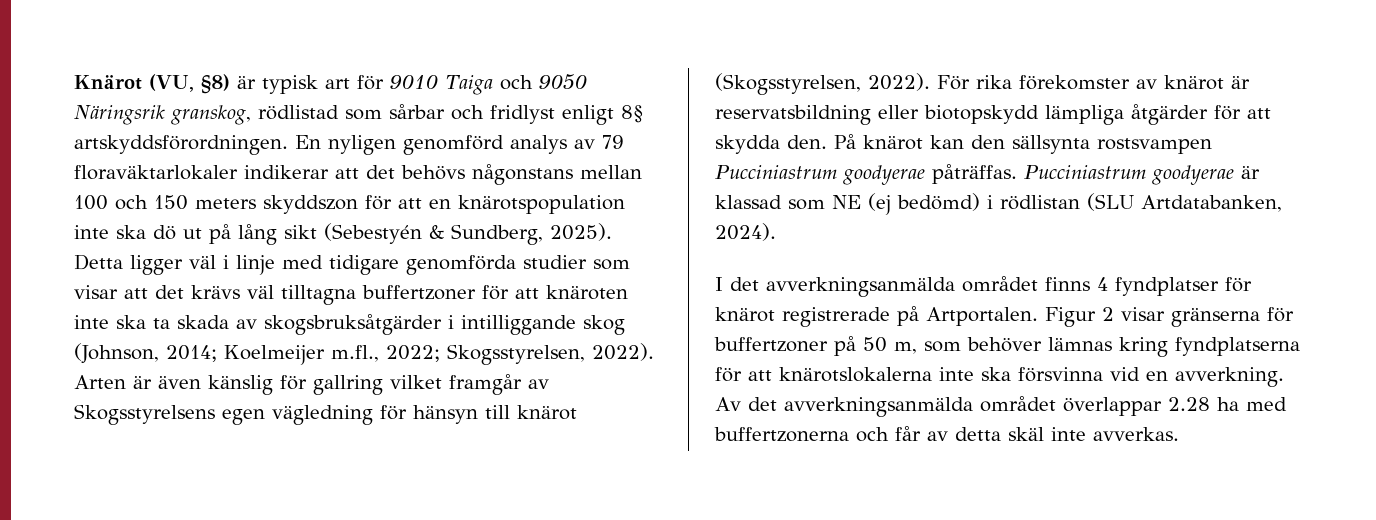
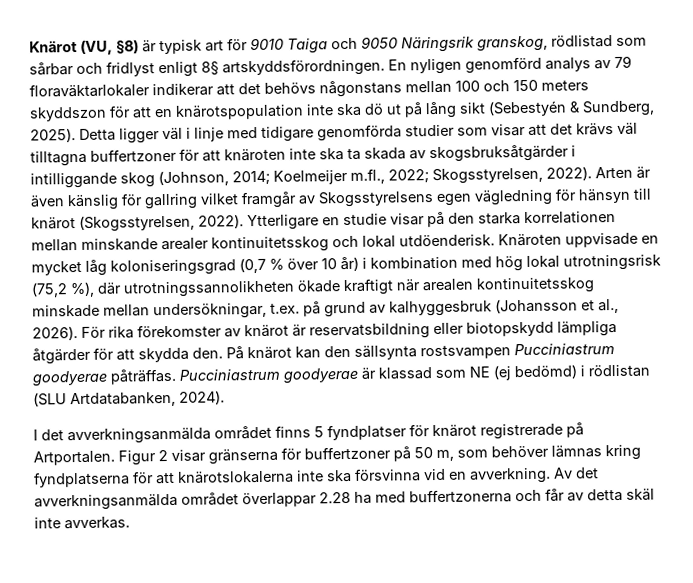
(930, 82) none -> [247,210,616,231] [31,232,659,253] [31,254,661,276] [31,277,595,298] [32,298,619,320] [32,326,78,341] Ytterligare en studie visar på den starka korrelationen mellan minskande arealer kontinuitetsskog och lokal utdöenderisk. Knäroten uppvisade en mycket låg koloniseringsgrad (0,7 % över 10 år) i kombination med hög lokal utrotningsrisk (75,2 %), där utrotningssannolikheten ökade kraftigt när arealen kontinuitetsskog minskade mellan undersökningar, t.ex. på grund av kalhyggesbruk (Johansson et al., 2026).
[1097,277,1108,291] 4 -> [314,426,324,438] 5

